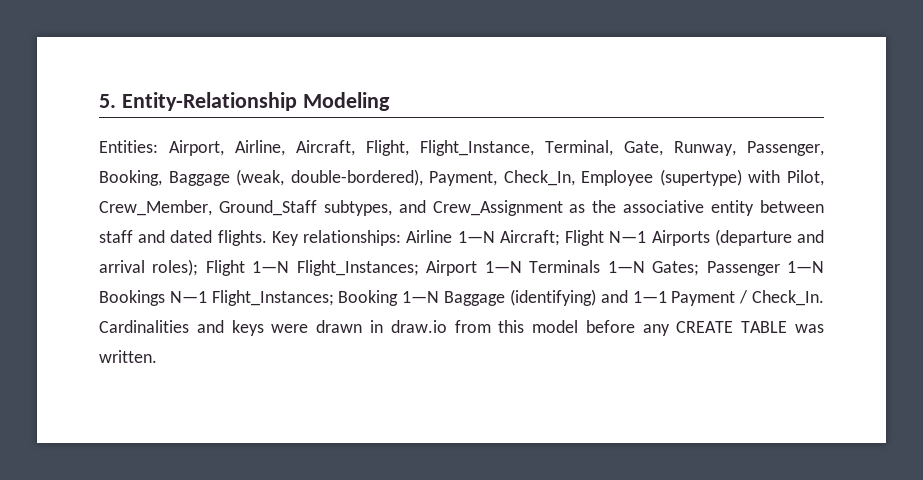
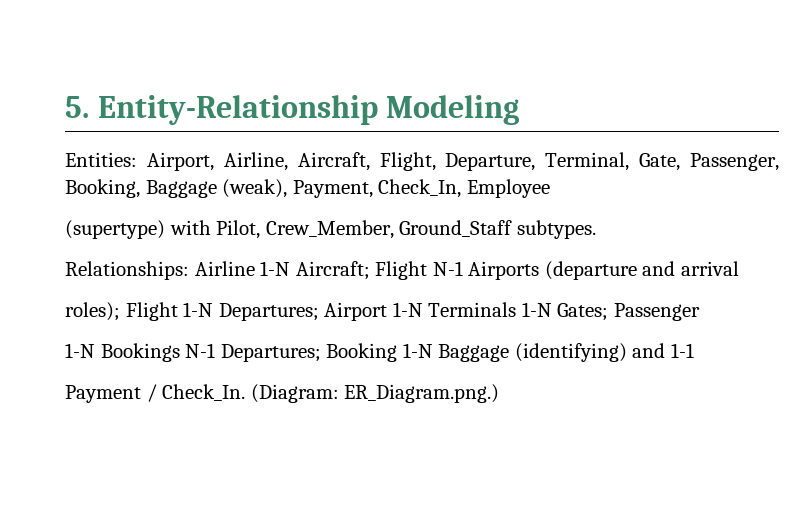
[420,140,534,156] Flight_Instance, -> [445,153,536,171] Departure,
[674,141,736,156] Runway, -> (681, 162) none
[236,169,423,186] (weak, double-bordered), -> [222,179,288,198] (weak),
(654, 178) none -> (550, 188) //
[323,200,825,216] [99,230,495,246] subtypes, and Crew_Assignment as the associative entity between staff and dated flights. Key relationships: Airline 1—N -> [516,220,596,239] [65,261,291,280] subtypes. // Relationships: Airline 1-N
[609,231,647,243] N—1 -> [432,261,463,276] N-1
(145, 266) none -> (739, 268) //
[252,260,824,276] [99,290,440,306] 1—N Flight_Instances; Airport 1—N Terminals 1—N Gates; Passenger 1—N Bookings N—1 Flight_Instances; Booking 1—N -> [183,302,700,321] [65,343,433,362] 1-N Departures; Airport 1-N Terminals 1-N Gates; Passenger // 1-N Bookings N-1 Departures; Booking 1-N
[632,291,667,303] 1—1 -> [670,343,694,358] 1-1 //
[99,320,825,336] [99,350,157,363] Cardinalities and keys were drawn in draw.io from this model before any CREATE TABLE was written. -> [250,384,500,403] (Diagram: ER_Diagram.png.)

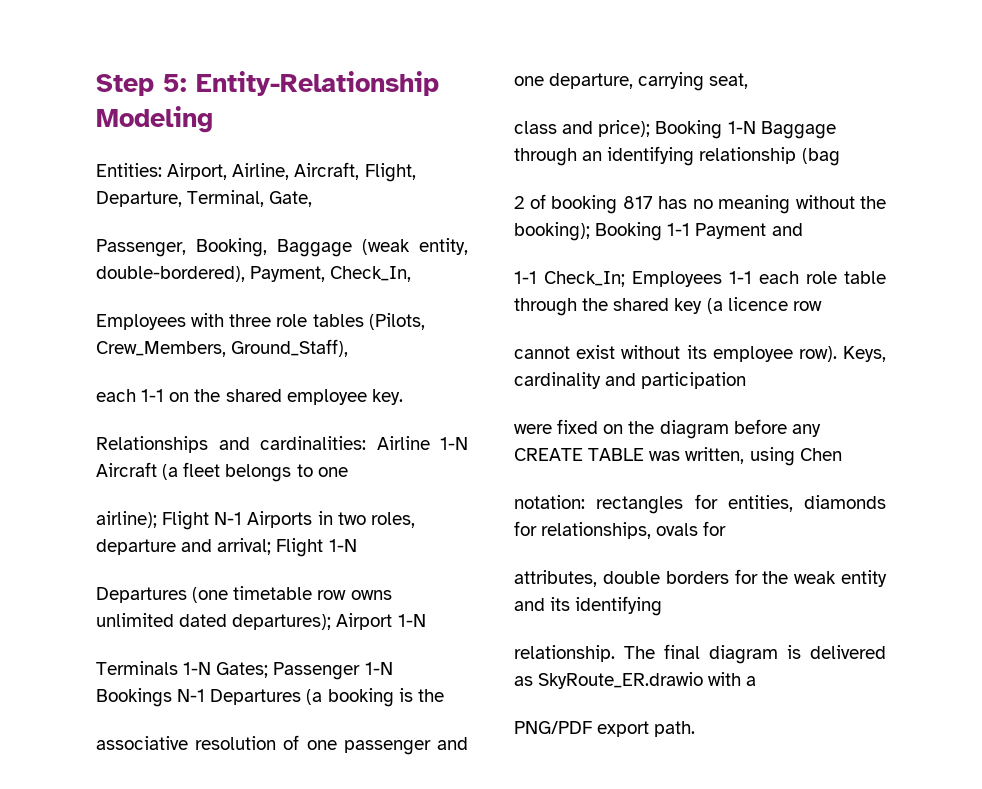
[65,96,89,118] 5. -> [96,74,187,96] Step 5:
(681, 162) none -> (313, 199) //
[222,179,288,198] (weak), -> [362,238,468,255] [96,266,245,282] (weak entity, double-bordered),
[466,179,550,198] [65,220,596,239] [65,261,739,280] [65,302,319,321] Employee // (supertype) with Pilot, Crew_Member, Ground_Staff subtypes. // Relationships: Airline 1-N Aircraft; Flight N-1 Airports (departure and arrival // roles); Flight 1-N Departures; -> [96,313,425,330] [96,339,349,357] [96,389,403,405] [96,436,468,453] [96,462,348,482] [96,511,415,530] [96,538,357,557] [96,586,392,603] [96,613,332,630] // Employees with three role tables (Pilots, Crew_Members, Ground_Staff), // each 1-1 on the shared employee key. // Relationships and cardinalities: Airline 1-N Aircraft (a fleet belongs to one // airline); Flight N-1 Airports in two roles, departure and arrival; Flight 1-N // Departures (one timetable row owns unlimited dated departures);
(423, 309) none -> (426, 620) //
(700, 312) // -> (361, 671) none
[220,343,694,362] [65,384,500,403] Departures; Booking 1-N Baggage (identifying) and 1-1 // Payment / Check_In. (Diagram: ER_Diagram.png.) -> [210,688,444,707] [96,735,469,755] [514,72,749,91] [514,120,836,139] [514,146,840,166] [514,194,886,214] [514,222,803,241] [514,271,886,287] [514,297,822,316] [514,345,887,362] [514,372,747,389] [514,419,821,439] [514,447,842,466] [514,494,886,514] [514,521,727,539] [514,569,887,587] [514,596,663,616] [514,644,886,664] [514,672,757,689] [514,721,696,737] Departures (a booking is the // associative resolution of one passenger and one departure, carrying seat, // class and price); Booking 1-N Baggage through an identifying relationship (bag // 2 of booking 817 has no meaning without the booking); Booking 1-1 Payment and // 1-1 Check_In; Employees 1-1 each role table through the shared key (a licence row // cannot exist without its employee row). Keys, cardinality and participation // were fixed on the diagram before any CREATE TABLE was written, using Chen // notation: rectangles for entities, diamonds for relationships, ovals for // attributes, double borders for the weak entity and its identifying // relationship. The final diagram is delivered as SkyRoute_ER.drawio with a // PNG/PDF export path.

